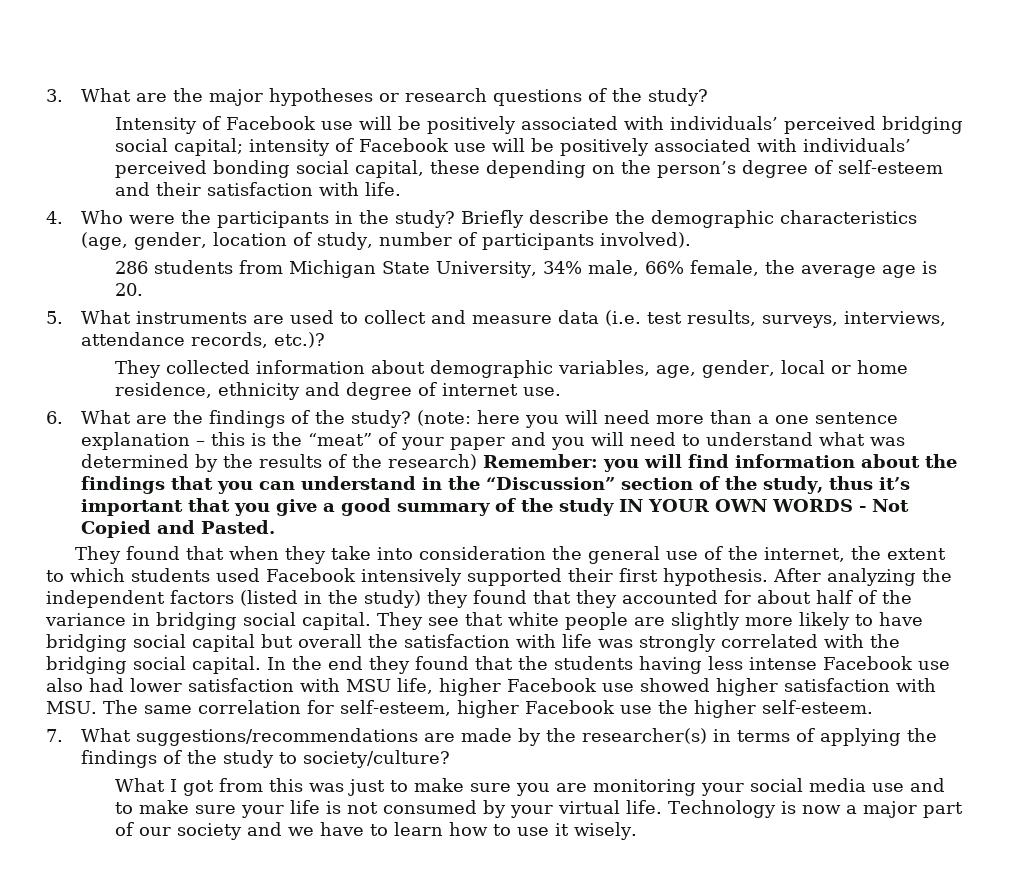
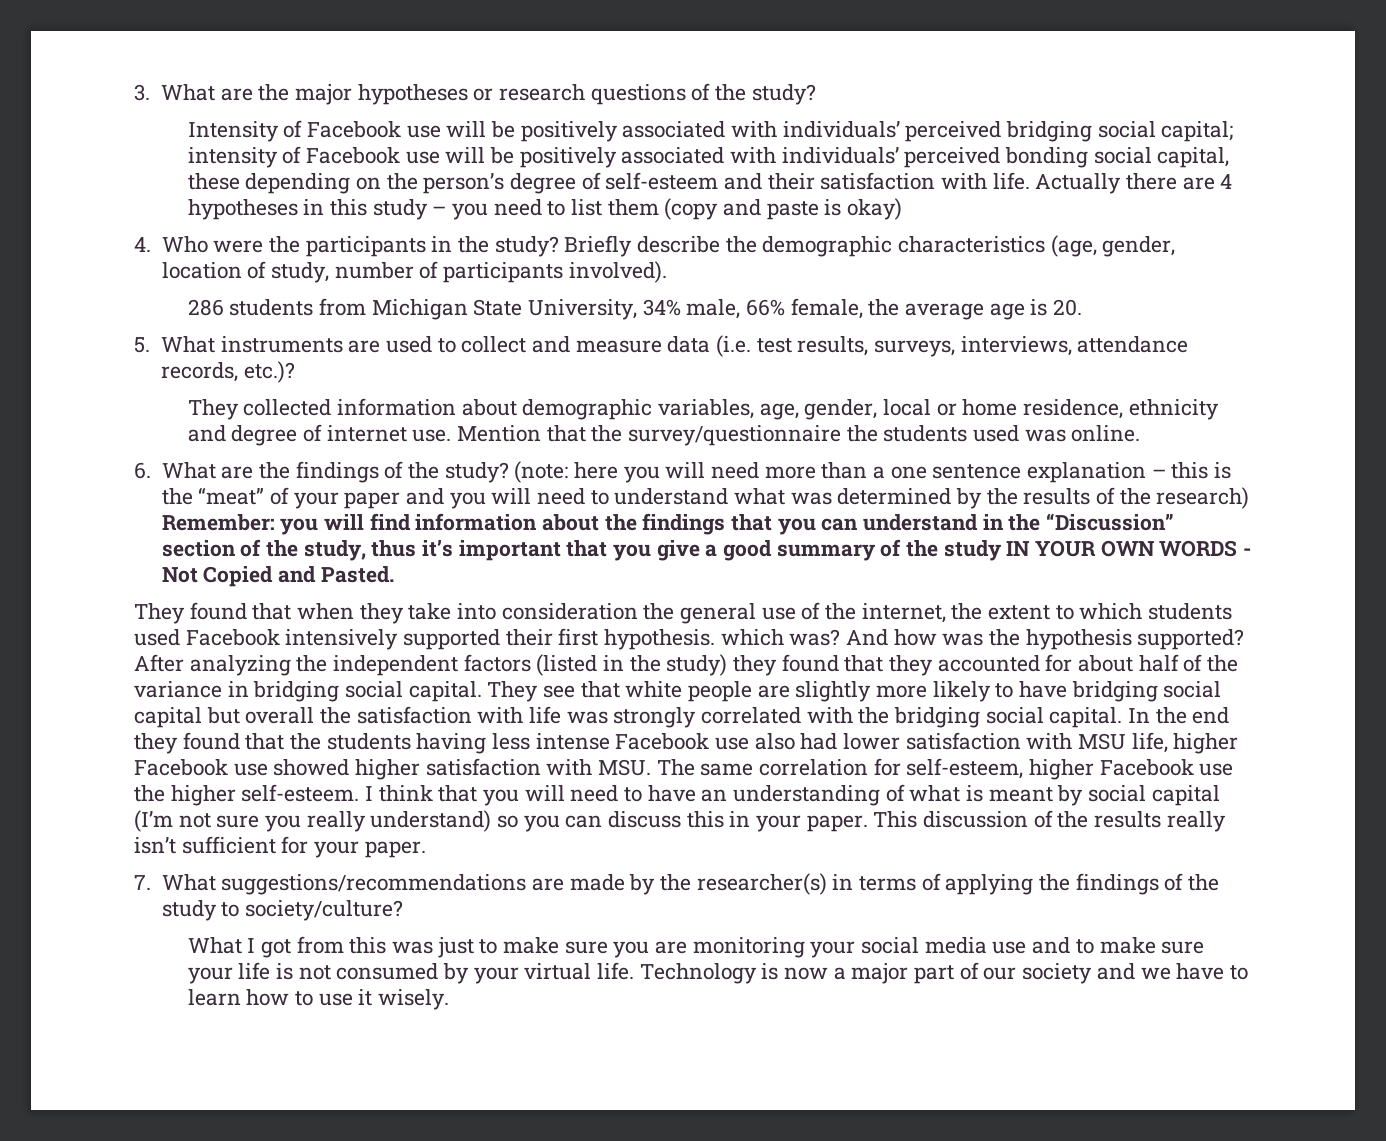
(402, 189) none -> [1035,173,1233,194] [187,198,903,220] Actually there are 4 hypotheses in this study – you need to list them (copy and paste is okay)
(562, 391) none -> [457,425,1141,446] Mention that the survey/questionnaire the students used was online.
(768, 577) none -> [720,629,1245,650] which was? And how was the hypothesis supported?
(873, 707) none -> [365,784,1220,806] [134,810,1226,832] [134,836,426,858] I think that you will need to have an understanding of what is meant by social capital (I’m not sure you really understand) so you can discuss this in your paper. This discussion of the results really isn’t sufficient for your paper.

